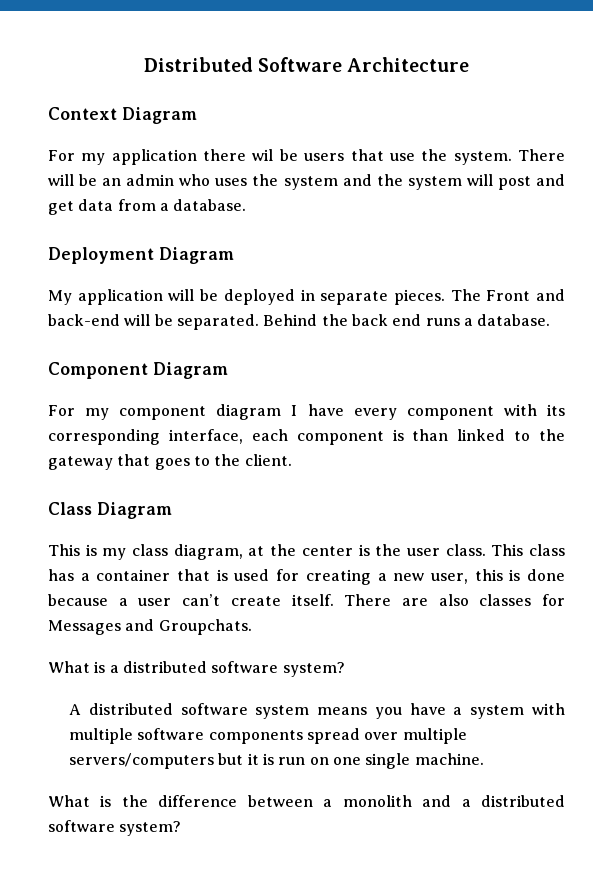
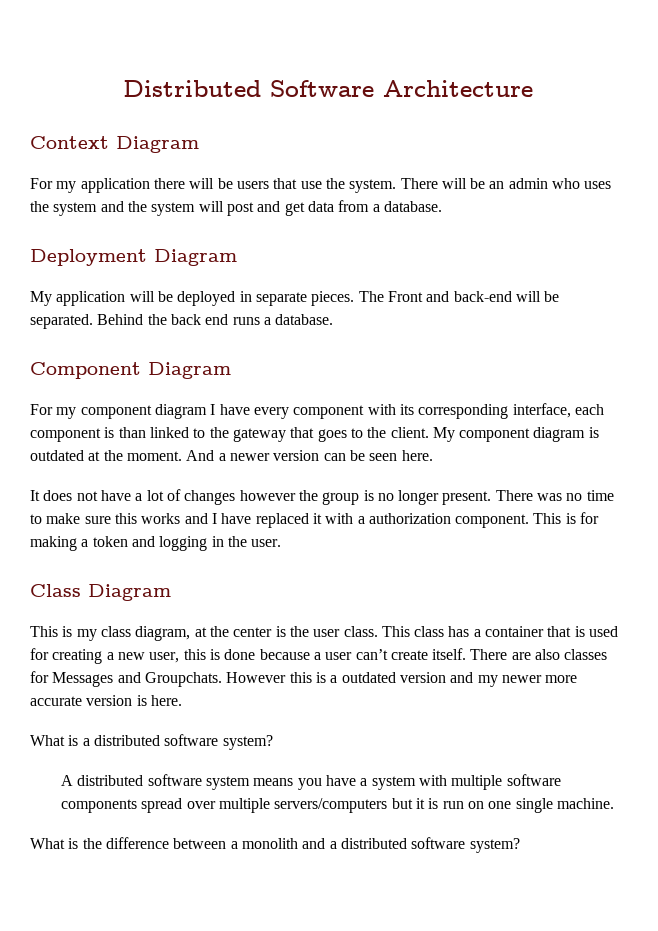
[252,149,274,161] wil -> [189,178,215,189] will
(292, 460) none -> [432,427,599,442] [30,450,433,461] [30,489,614,505] [30,512,600,528] [30,536,282,551] My component diagram is outdated at the moment. And a newer version can be seen here. // It does not have a lot of changes however the group is no longer present. There was no time to make sure this works and I have replaced it with a authorization component. This is for making a token and logging in the user.
(252, 627) none -> [226,672,578,687] [30,695,182,706] However this is a outdated version and my newer more accurate version is here.

